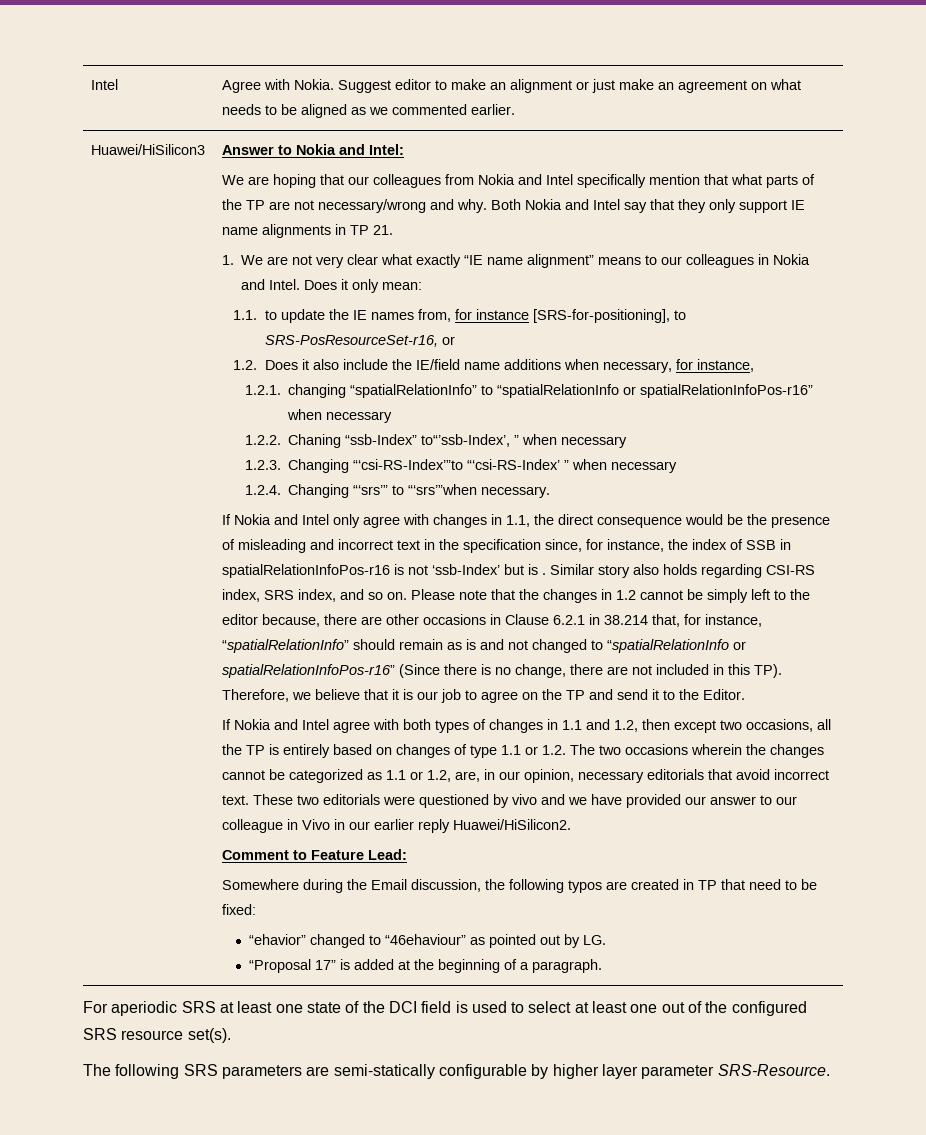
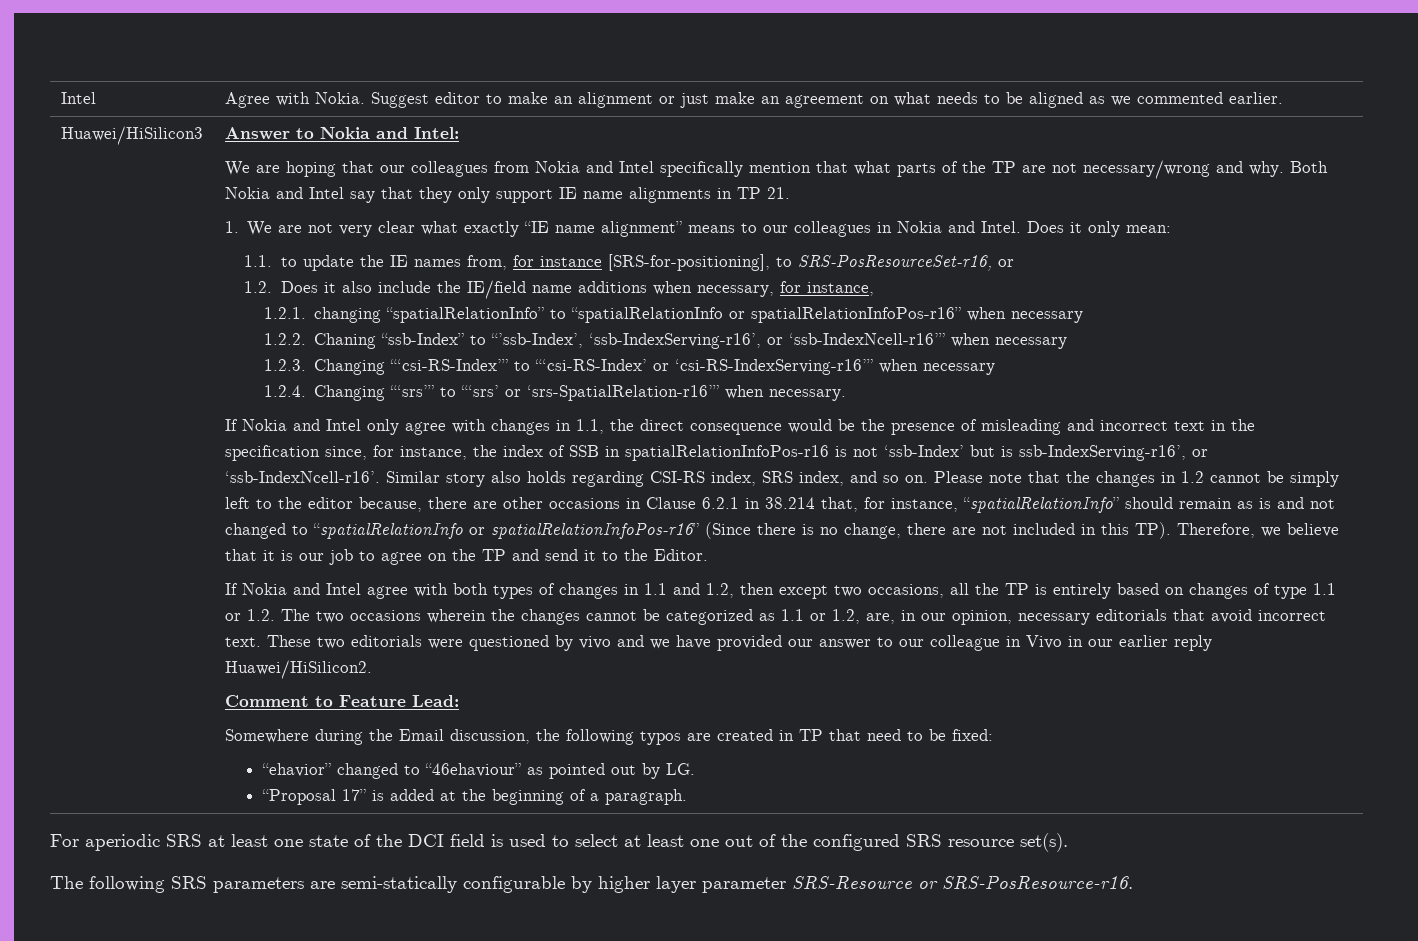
[421,434,520,447] to“’ssb-Index’, ” -> [470,333,946,349] to “’ssb-Index’, ‘ssb-IndexServing-r16’, or ‘ssb-IndexNcell-r16’”
[353,459,570,470] “‘csi-RS-Index’”to “‘csi-RS-Index’ ” -> [390,359,874,375] “‘csi-RS-Index’” to “‘csi-RS-Index’ or ‘csi-RS-IndexServing-r16’”
[408,484,478,495] “‘srs’”when -> [461,385,765,401] “‘srs’ or ‘srs-SpatialRelation-r16’” when
[542,573,547,575] . -> [1018,445,1208,461] [224,471,380,483] ssb-IndexServing-r16’, or ‘ssb-IndexNcell-r16’.
[717,1064,830,1076] SRS-Resource. -> [792,875,1133,889] SRS-Resource or SRS-PosResource-r16.

